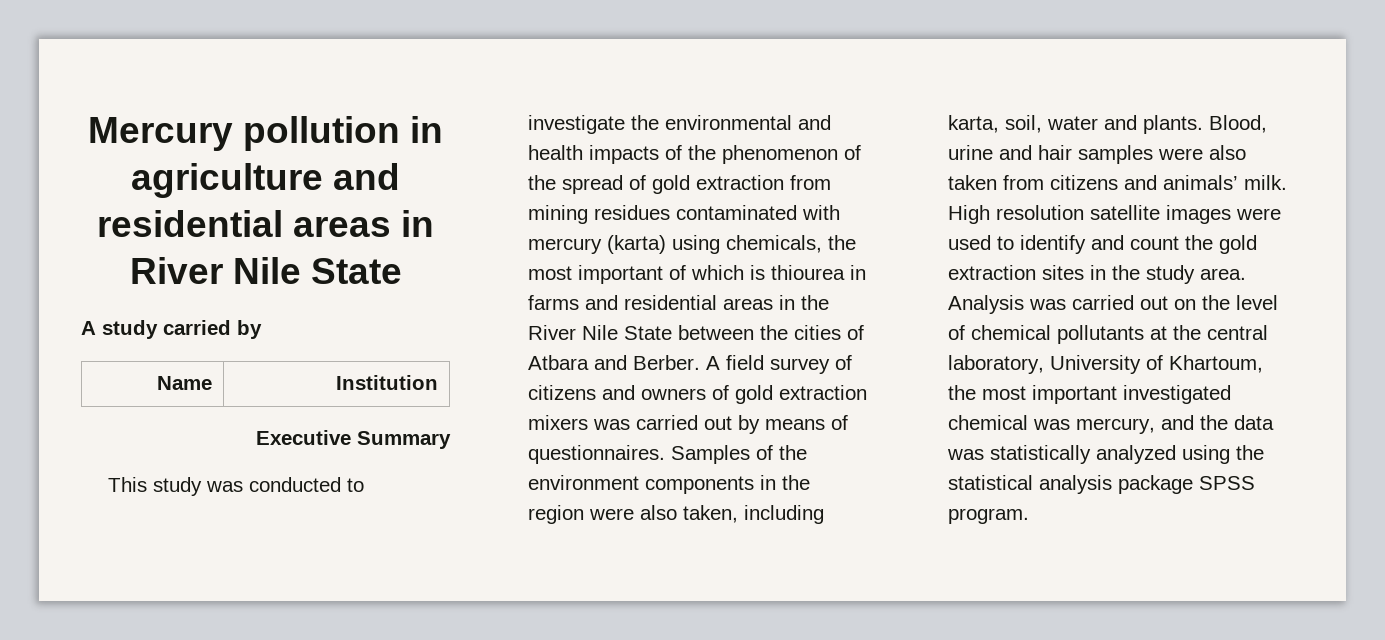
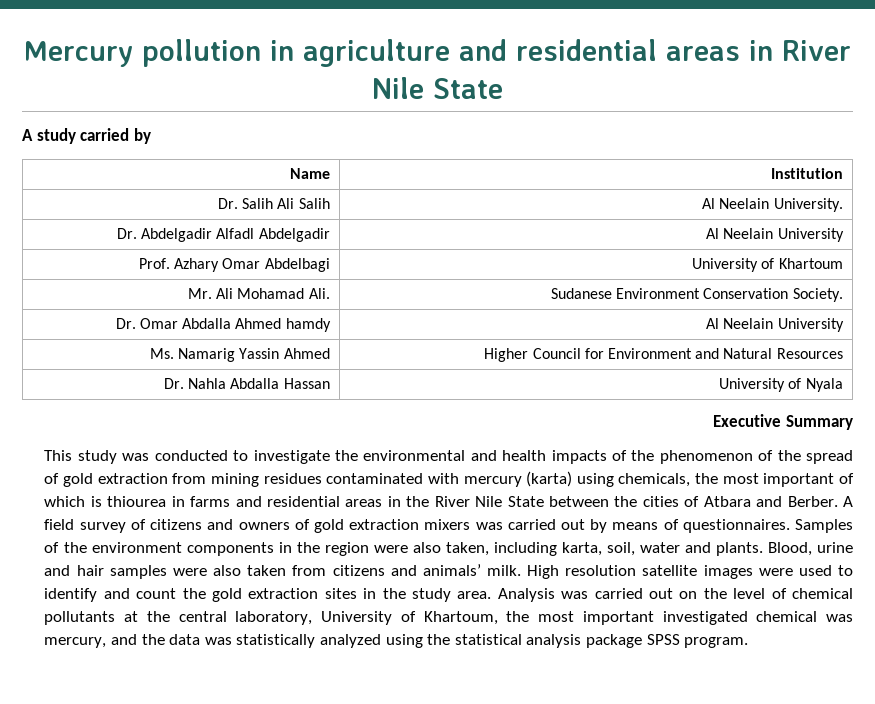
(439, 382) none -> [218,198,330,209] [702,198,843,212] [117,228,330,242] [706,228,844,242] [139,258,330,272] [692,258,843,272] [188,288,330,299] [551,288,843,302] [115,318,331,332] [706,318,844,332] [150,348,330,362] [484,348,843,362] [164,378,330,389] [719,378,843,392] // Dr. Salih Ali Salih | Al Neelain University. // Dr. Abdelgadir Alfadl Abdelgadir | Al Neelain University // Prof. Azhary Omar Abdelbagi | University of Khartoum // Mr. Ali Mohamad Ali. | Sudanese Environment Conservation Society. // Dr. Omar Abdalla Ahmed hamdy | Al Neelain University // Ms. Namarig Yassin Ahmed | Higher Council for Environment and Natural Resources // Dr. Nahla Abdalla Hassan | University of Nyala

